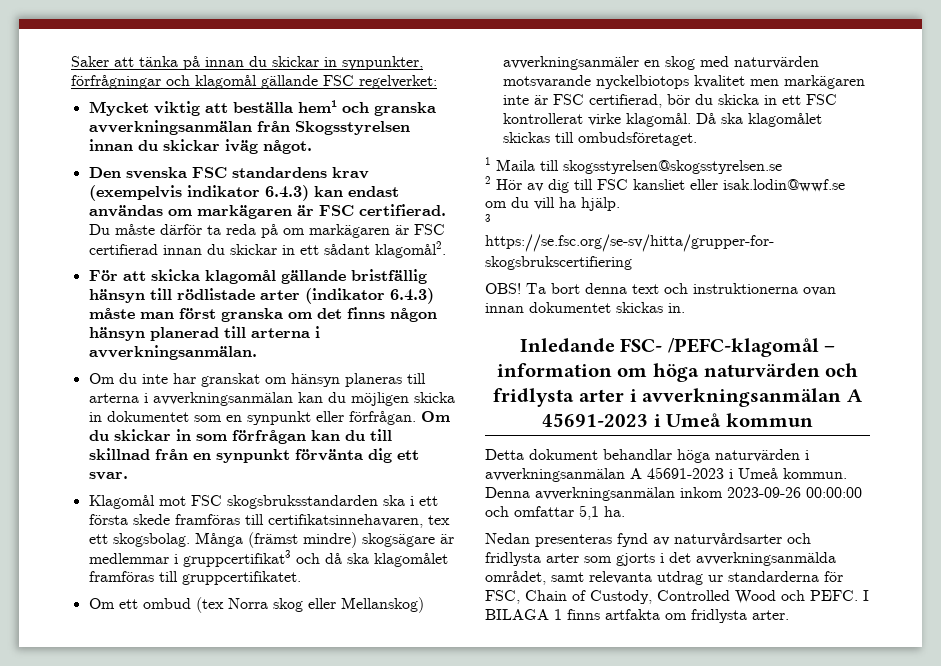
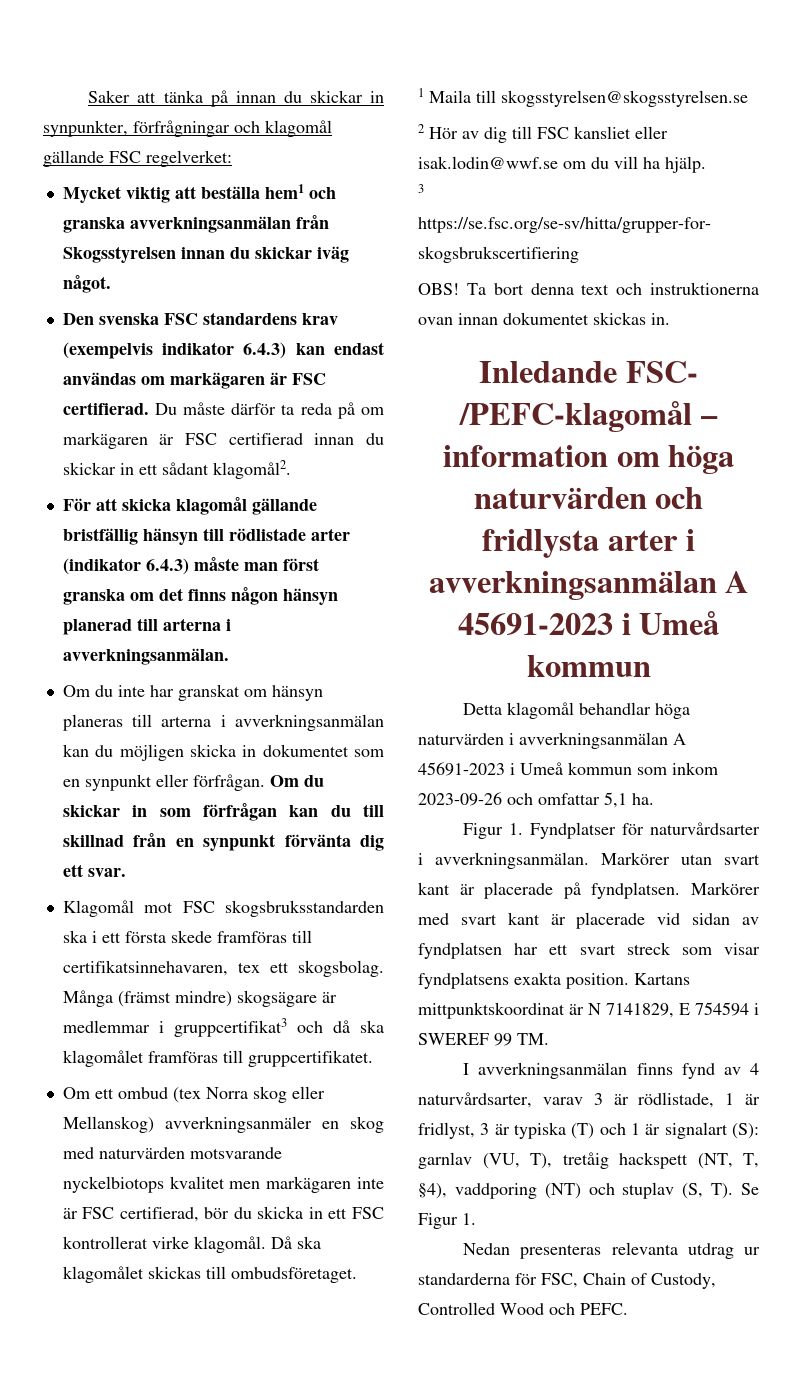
[529,449,598,460] dokument -> [507,702,575,719] klagomål
[783,468,847,479] [485,487,675,501] kommun. Denna avverkningsanmälan -> [568,762,667,775] kommun som
[806,487,862,498] 00:00:00 -> (502, 799) none
[485,533,811,547] [485,552,836,566] [485,571,584,585] Nedan presenteras fynd av naturvårdsarter och fridlysta arter som gjorts i det avverkningsanmälda området, samt -> [463,822,760,839] [418,852,760,869] [418,882,760,899] [418,912,759,929] [418,942,760,959] [418,972,690,989] [418,1002,759,1019] [418,1033,549,1046] [463,1062,759,1079] [418,1092,760,1108] [418,1122,759,1139] [418,1152,759,1169] [418,1182,759,1199] [418,1213,476,1229] [463,1243,602,1259] Figur 1. Fyndplatser för naturvårdsarter i avverkningsanmälan. Markörer utan svart kant är placerade på fyndplatsen. Markörer med svart kant är placerade vid sidan av fyndplatsen har ett svart streck som visar fyndplatsens exakta position. Kartans mittpunktskoordinat är N 7141829, E 754594 i SWEREF 99 TM. // I avverkningsanmälan finns fynd av 4 naturvårdsarter, varav 3 är rödlistade, 1 är fridlyst, 3 är typiska (T) och 1 är signalart (S): garnlav (VU, T), tretåig hackspett (NT, T, §4), vaddporing (NT) och stuplav (S, T). Se Figur 1. // Nedan presenteras
[863,590,869,601] [485,609,789,623] I BILAGA 1 finns artfakta om fridlysta arter. -> (628, 1309) none

